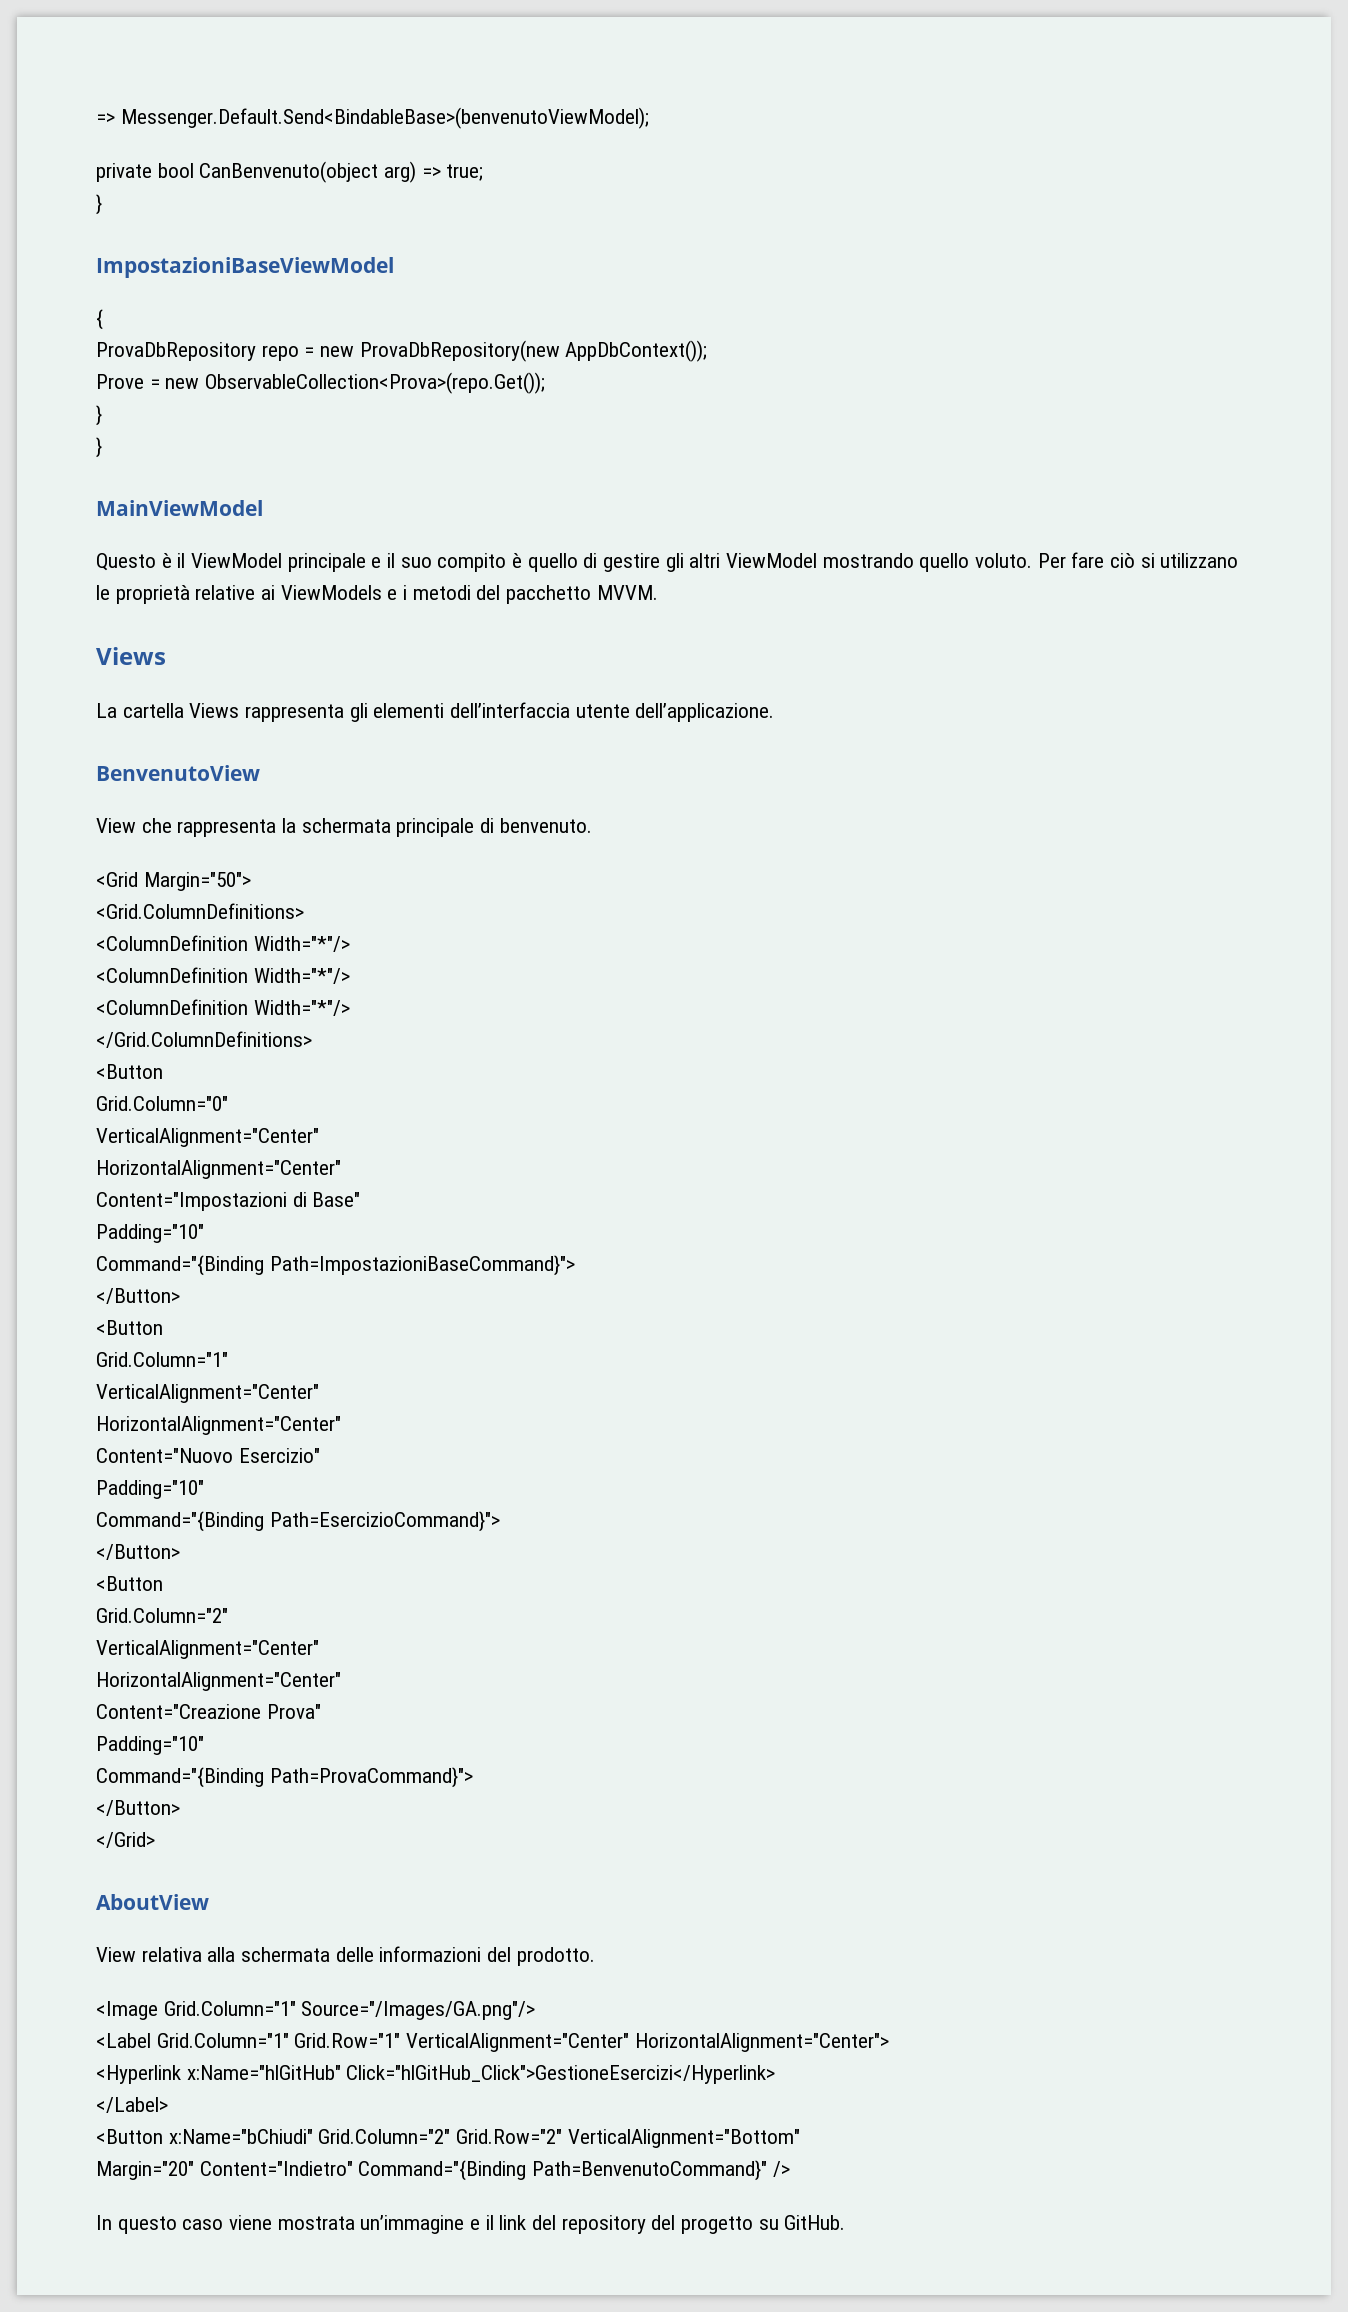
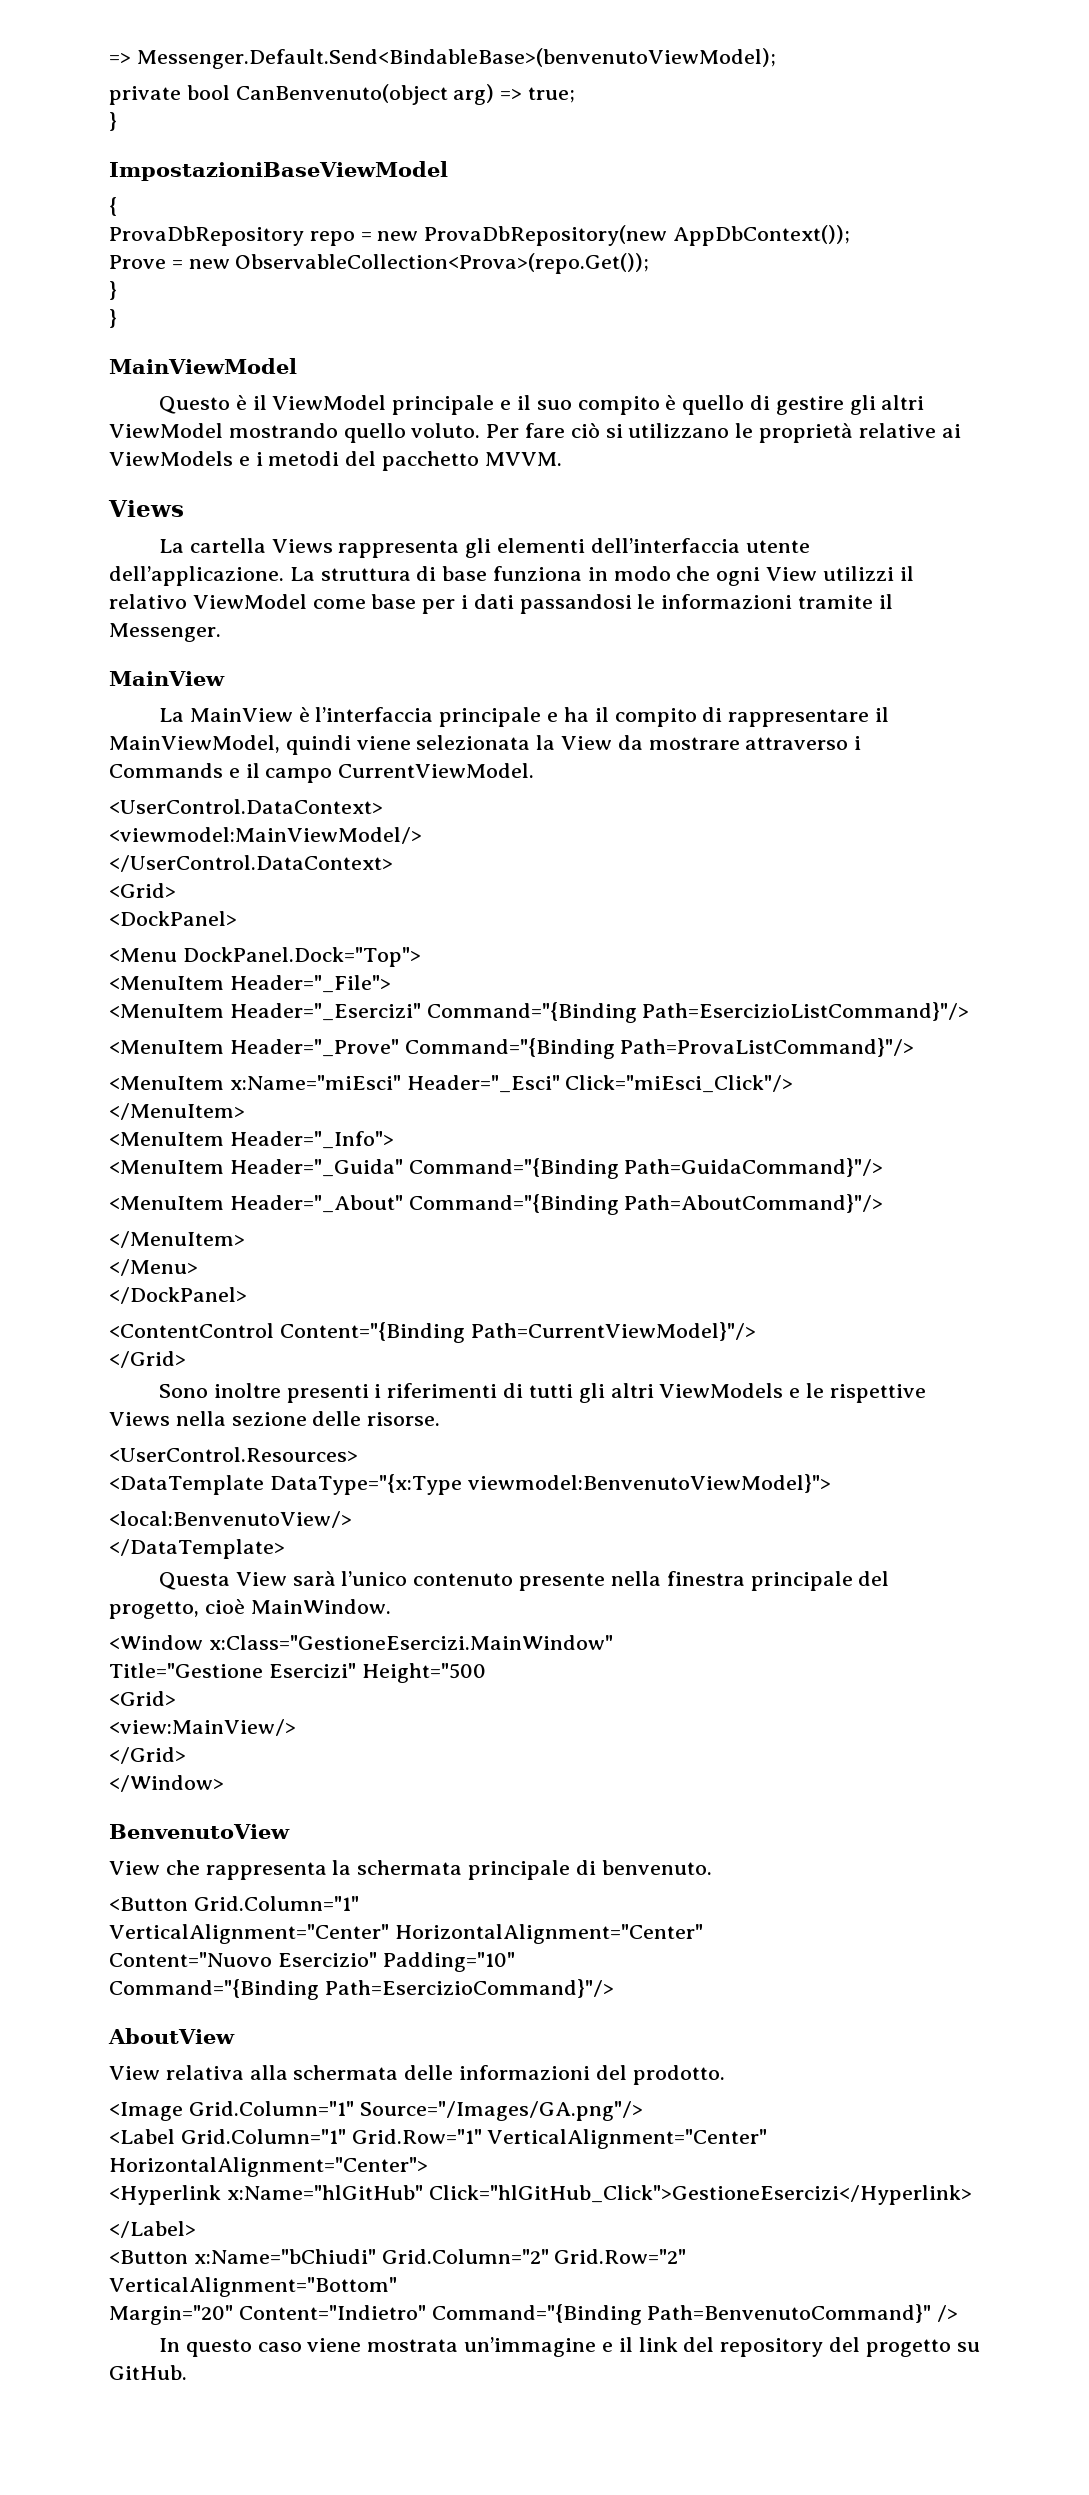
(775, 712) none -> [289,566,914,586] [109,594,893,614] [109,623,221,642] [109,671,225,686] [159,707,889,727] [109,735,862,755] [109,763,535,783] [109,799,383,814] [109,827,422,844] [109,855,393,872] [109,883,176,898] [109,911,237,926] [109,947,421,967] [109,975,391,993] [109,1002,970,1023] [109,1038,915,1059] [109,1075,794,1093] [109,1103,245,1120] [109,1131,394,1149] [109,1158,884,1179] [109,1194,884,1215] [109,1231,245,1248] [109,1259,198,1276] [109,1287,247,1304] [109,1322,756,1343] [109,1351,186,1368] [159,1383,926,1403] [109,1411,441,1426] [109,1447,358,1462] [109,1474,831,1495] [109,1511,352,1528] [109,1539,285,1559] [159,1571,890,1591] [109,1599,391,1619] [109,1635,613,1650] [109,1663,486,1683] [109,1691,176,1706] [109,1719,296,1736] [109,1747,186,1764] [109,1775,224,1792] La struttura di base funziona in modo che ogni View utilizzi il relativo ViewModel come base per i dati passandosi le informazioni tramite il Messenger. // MainView // La MainView è l’interfaccia principale e ha il compito di rappresentare il MainViewModel, quindi viene selezionata la View da mostrare attraverso i Commands e il campo CurrentViewModel. // <UserControl.DataContext> // <viewmodel:MainViewModel/> // </UserControl.DataContext> // <Grid> // <DockPanel> // <Menu DockPanel.Dock="Top"> // <MenuItem Header="_File"> // <MenuItem Header="_Esercizi" Command="{Binding Path=EsercizioListCommand}"/> // <MenuItem Header="_Prove" Command="{Binding Path=ProvaListCommand}"/> // <MenuItem x:Name="miEsci" Header="_Esci" Click="miEsci_Click"/> // </MenuItem> // <MenuItem Header="_Info"> // <MenuItem Header="_Guida" Command="{Binding Path=GuidaCommand}"/> // <MenuItem Header="_About" Command="{Binding Path=AboutCommand}"/> // </MenuItem> // </Menu> // </DockPanel> // <ContentControl Content="{Binding Path=CurrentViewModel}"/> // </Grid> // Sono inoltre presenti i riferimenti di tutti gli altri ViewModels e le rispettive Views nella sezione delle risorse. // <UserControl.Resources> // <DataTemplate DataType="{x:Type viewmodel:BenvenutoViewModel}"> // <local:BenvenutoView/> // </DataTemplate> // Questa View sarà l’unico contenuto presente nella finestra principale del progetto, cioè MainWindow. // <Window x:Class="GestioneEsercizi.MainWindow" // Title="Gestione Esercizi" Height="500 // <Grid> // <view:MainView/> // </Grid> // </Window>
[96,872,251,891] [96,903,304,919] [96,935,350,952] [96,967,350,984] [96,999,350,1016] [96,1031,312,1048] [96,1064,163,1079] [96,1096,228,1111] [96,1128,319,1147] [96,1160,341,1179] [96,1192,361,1211] [96,1224,204,1243] [96,1255,575,1276] [96,1288,180,1304] [96,1320,163,1335] <Grid Margin="50"> // <Grid.ColumnDefinitions> // <ColumnDefinition Width="*"/> // <ColumnDefinition Width="*"/> // <ColumnDefinition Width="*"/> // </Grid.ColumnDefinitions> // <Button // Grid.Column="0" // VerticalAlignment="Center" // HorizontalAlignment="Center" // Content="Impostazioni di Base" // Padding="10" // Command="{Binding Path=ImpostazioniBaseCommand}"> // </Button> // <Button // -> [109,1897,188,1911] <Button
(319, 1393) // -> (389, 1934) none
[96,1480,204,1499] [96,1511,500,1532] [96,1544,180,1560] [96,1576,163,1591] [96,1608,228,1623] [96,1640,319,1659] [96,1672,341,1691] [96,1704,321,1719] [96,1736,204,1755] [96,1767,473,1788] [96,1800,180,1816] [96,1832,155,1848] // Padding="10" // Command="{Binding Path=EsercizioCommand}"> // </Button> // <Button // Grid.Column="2" // VerticalAlignment="Center" // HorizontalAlignment="Center" // Content="Creazione Prova" // Padding="10" // Command="{Binding Path=ProvaCommand}"> // </Button> // </Grid> -> [382,1952,515,1972] [109,1979,614,2000] Padding="10" // Command="{Binding Path=EsercizioCommand}"/>

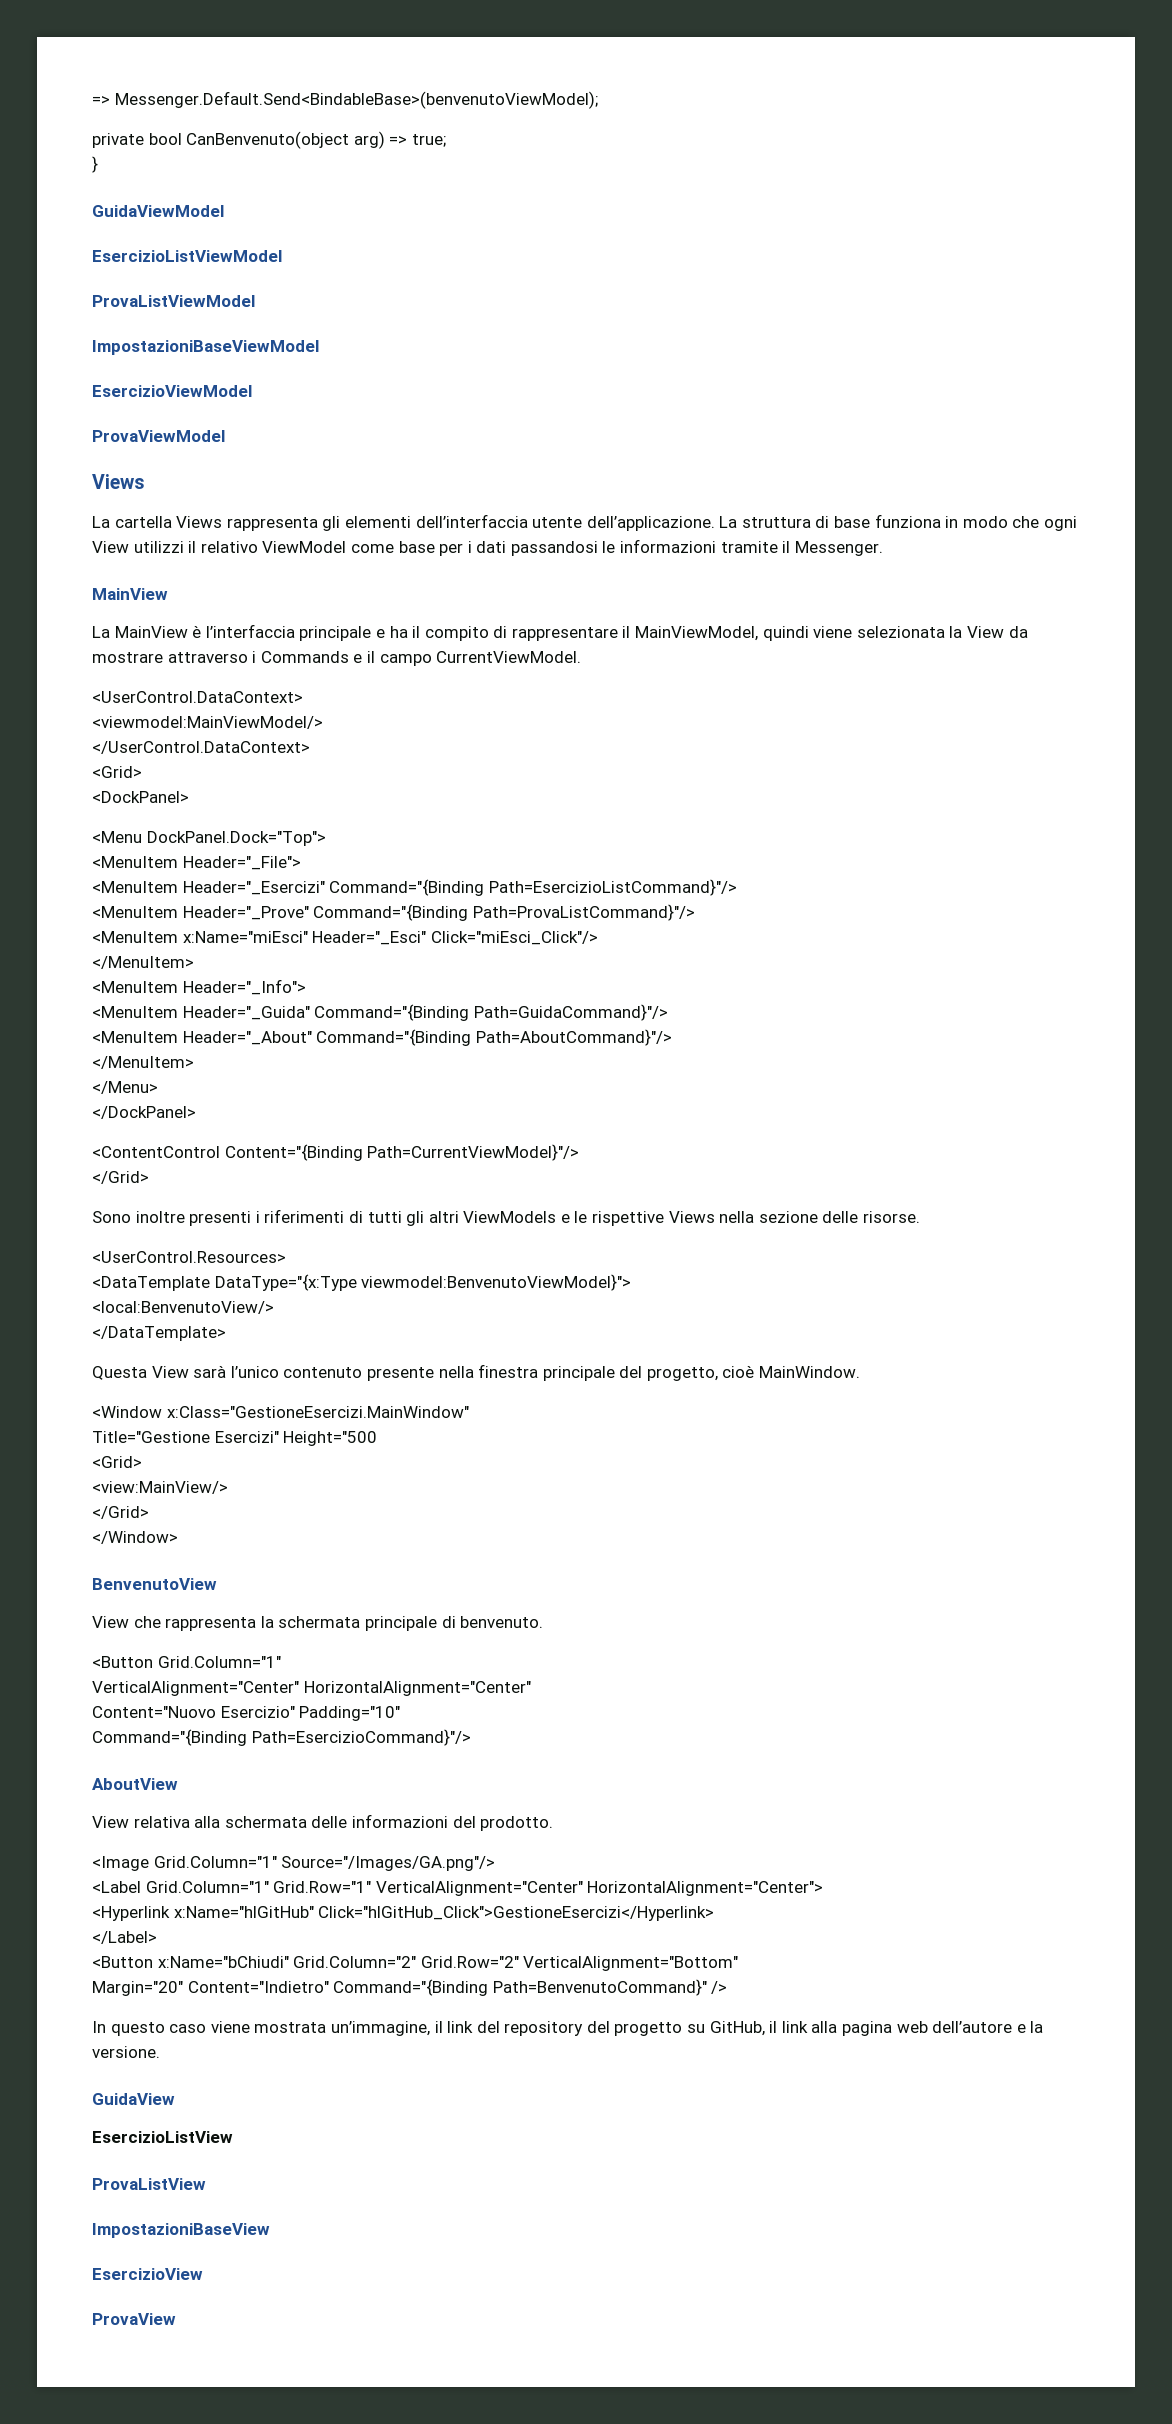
[109,161,448,181] [109,197,117,216] [109,225,851,246] [109,253,650,274] [109,281,117,300] [109,309,117,328] [109,358,297,374] [159,395,925,415] [109,422,961,443] [109,451,562,471] ImpostazioniBaseViewModel // { // ProvaDbRepository repo = new ProvaDbRepository(new AppDbContext()); // Prove = new ObservableCollection<Prova>(repo.Get()); // } // } // MainViewModel // Questo è il ViewModel principale e il suo compito è quello di gestire gli altri ViewModel mostrando quello voluto. Per fare ciò si utilizzano le proprietà relative ai ViewModels e i metodi del pacchetto MVVM. -> [92,205,224,217] [92,250,282,262] [92,295,255,307] [92,340,319,355] [92,385,252,397] [92,430,225,442] GuidaViewModel // EsercizioListViewModel // ProvaListViewModel // ImpostazioniBaseViewModel // EsercizioViewModel // ProvaViewModel
[464,2337,613,2357] un’immagine e -> [330,2021,430,2036] un’immagine,
[109,2365,187,2380] GitHub. -> [709,2021,1044,2036] [92,2046,160,2058] [92,2093,175,2105] [92,2131,233,2143] [92,2178,206,2190] [92,2223,270,2238] [92,2268,203,2280] [92,2313,176,2325] GitHub, il link alla pagina web dell’autore e la versione. // GuidaView // EsercizioListView // ProvaListView // ImpostazioniBaseView // EsercizioView // ProvaView

